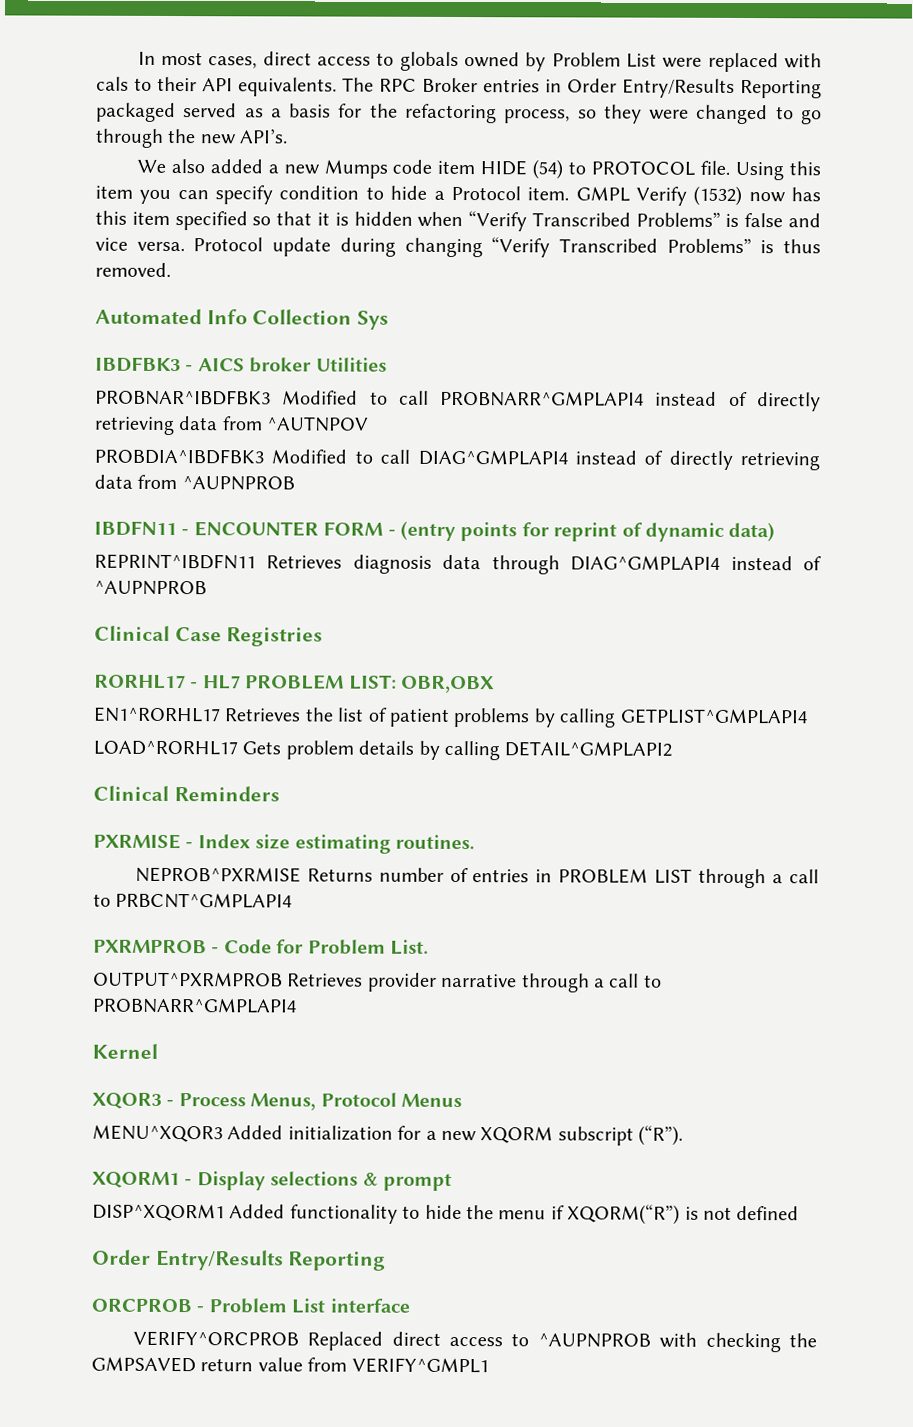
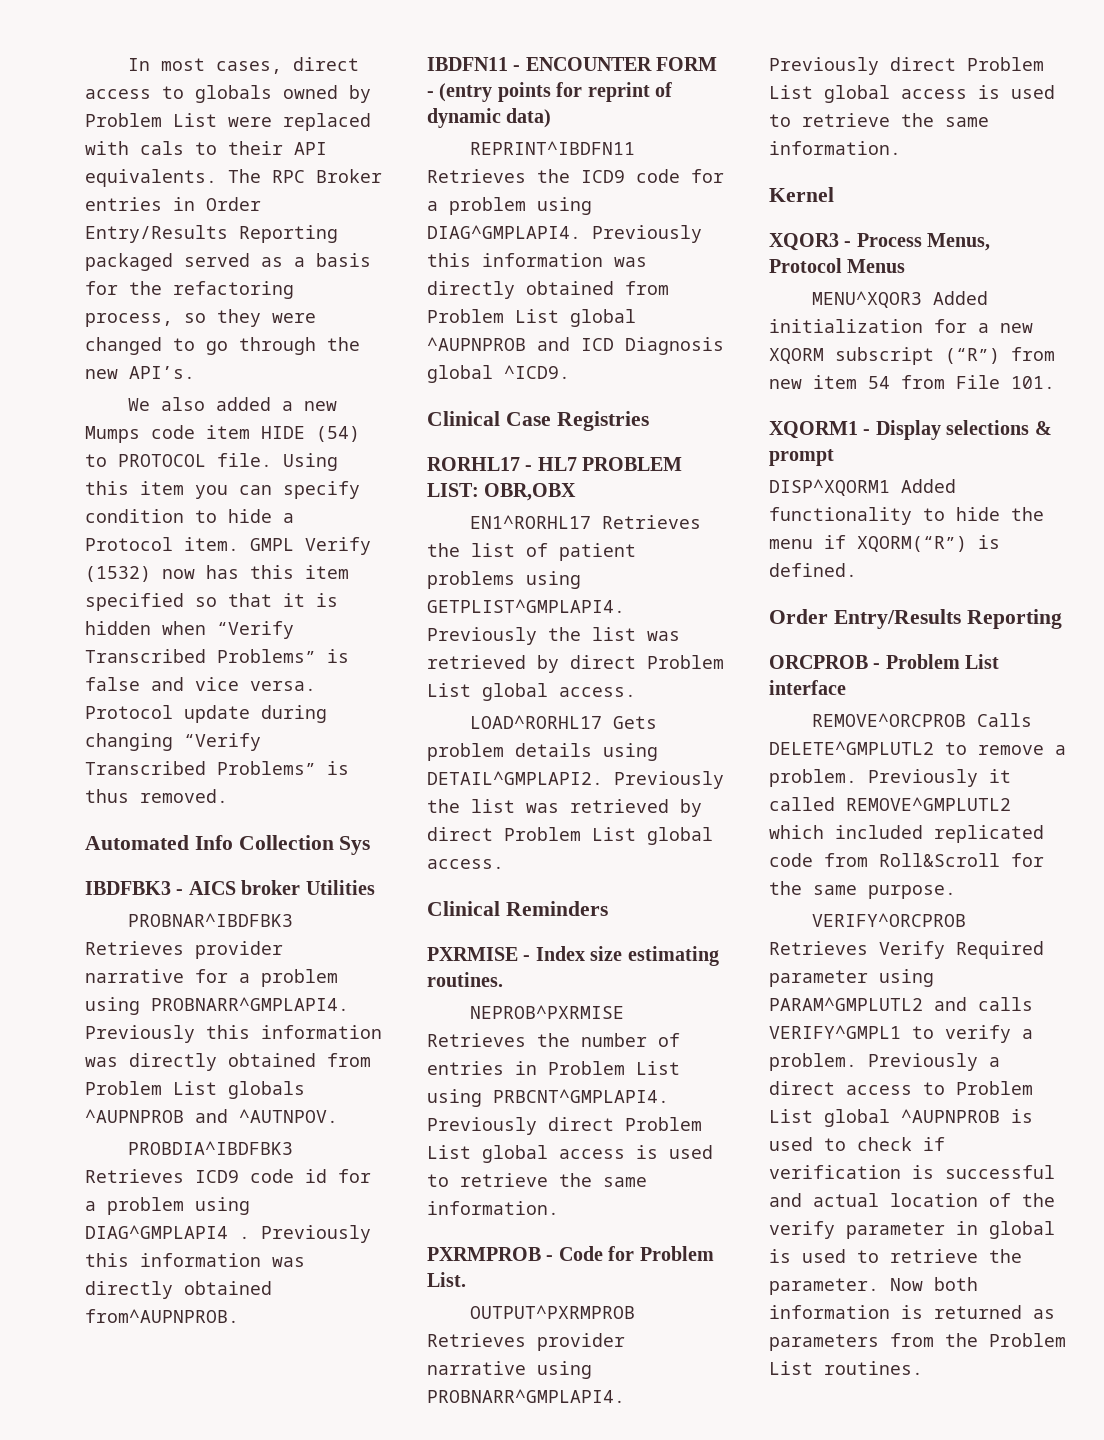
[282,390,821,412] [94,416,370,436] [94,448,820,471] [94,474,295,491] Modified to call PROBNARR^GMPLAPI4 instead of directly retrieving data from ^AUTNPOV // PROBDIA^IBDFBK3 Modified to call DIAG^GMPLAPI4 instead of directly retrieving data from ^AUPNPROB -> [85,941,283,959] [85,969,338,987] [85,997,349,1015] [85,1025,382,1043] [85,1053,371,1071] [85,1081,305,1099] [85,1109,338,1123] [127,1141,293,1155] [85,1169,371,1183] [85,1197,250,1215] [85,1225,371,1243] [85,1253,305,1267] [85,1281,272,1299] [85,1309,239,1323] Retrieves provider narrative for a problem using PROBNARR^GMPLAPI4. Previously this information was directly obtained from Problem List globals ^AUPNPROB and ^AUTNPOV. // PROBDIA^IBDFBK3 Retrieves ICD9 code id for a problem using DIAG^GMPLAPI4 . Previously this information was directly obtained from^AUPNPROB.
[352,554,822,575] [94,580,207,596] diagnosis data through DIAG^GMPLAPI4 instead of ^AUPNPROB -> [537,169,724,183] [427,197,592,215] [427,225,702,243] [427,253,647,267] [427,281,669,299] [427,309,636,327] [427,337,724,355] [427,365,570,383] the ICD9 code for a problem using DIAG^GMPLAPI4. Previously this information was directly obtained from Problem List global ^AUPNPROB and ICD Diagnosis global ^ICD9.
[533,708,808,728] [93,740,673,761] by calling GETPLIST^GMPLAPI4 // LOAD^RORHL17 Gets problem details by calling DETAIL^GMPLAPI2 -> [526,571,581,589] [427,599,625,613] [427,627,680,645] [427,655,724,673] [427,683,636,701] [469,715,657,729] [427,743,658,761] [427,771,724,789] [427,799,702,817] [427,827,713,845] [427,859,504,869] using GETPLIST^GMPLAPI4. Previously the list was retrieved by direct Problem List global access. // LOAD^RORHL17 Gets problem details using DETAIL^GMPLAPI2. Previously the list was retrieved by direct Problem List global access.
[306,868,373,882] Returns -> [427,1033,570,1047] Retrieves the
[558,868,819,889] [93,892,293,909] PROBLEM LIST through a call to PRBCNT^GMPLAPI4 -> [548,1061,680,1075] [427,1089,669,1107] [427,1117,702,1135] [427,1145,713,1163] [427,1173,647,1187] [427,1201,559,1215] Problem List using PRBCNT^GMPLAPI4. Previously direct Problem List global access is used to retrieve the same information.
[521,973,662,993] [92,997,297,1014] through a call to PROBNARR^GMPLAPI4 -> [537,1361,592,1379] [427,1389,625,1403] [769,57,1044,75] [769,85,1055,103] [769,113,989,127] [769,141,901,155] using PROBNARR^GMPLAPI4. Previously direct Problem List global access is used to retrieve the same information.
[638,1125,684,1146] (“R”). -> [945,347,1055,364] [769,375,1055,389] (“R”) from new item 54 from File 101.
[702,1205,800,1221] not defined -> [769,563,857,577] defined.
[132,1330,817,1353] [91,1356,489,1374] VERIFY^ORCPROB Replaced direct access to ^AUPNPROB with checking the GMPSAVED return value from VERIFY^GMPL1 -> [811,713,1032,727] [769,741,1066,755] [769,769,1011,787] [769,797,1011,811] [769,825,1044,843] [769,853,1044,867] [769,881,956,899] [811,913,966,927] [769,941,1044,959] [769,969,934,987] [769,997,1033,1011] [769,1025,1033,1043] [769,1053,1000,1071] [769,1081,1033,1095] [769,1109,1033,1127] [769,1137,945,1151] [769,1165,1055,1179] [769,1193,1055,1207] [769,1221,1055,1239] [769,1249,1022,1263] [769,1277,978,1295] [769,1305,1055,1319] [769,1333,1066,1351] [769,1361,923,1375] REMOVE^ORCPROB Calls DELETE^GMPLUTL2 to remove a problem. Previously it called REMOVE^GMPLUTL2 which included replicated code from Roll&Scroll for the same purpose. // VERIFY^ORCPROB Retrieves Verify Required parameter using PARAM^GMPLUTL2 and calls VERIFY^GMPL1 to verify a problem. Previously a direct access to Problem List global ^AUPNPROB is used to check if verification is successful and actual location of the verify parameter in global is used to retrieve the parameter. Now both information is returned as parameters from the Problem List routines.

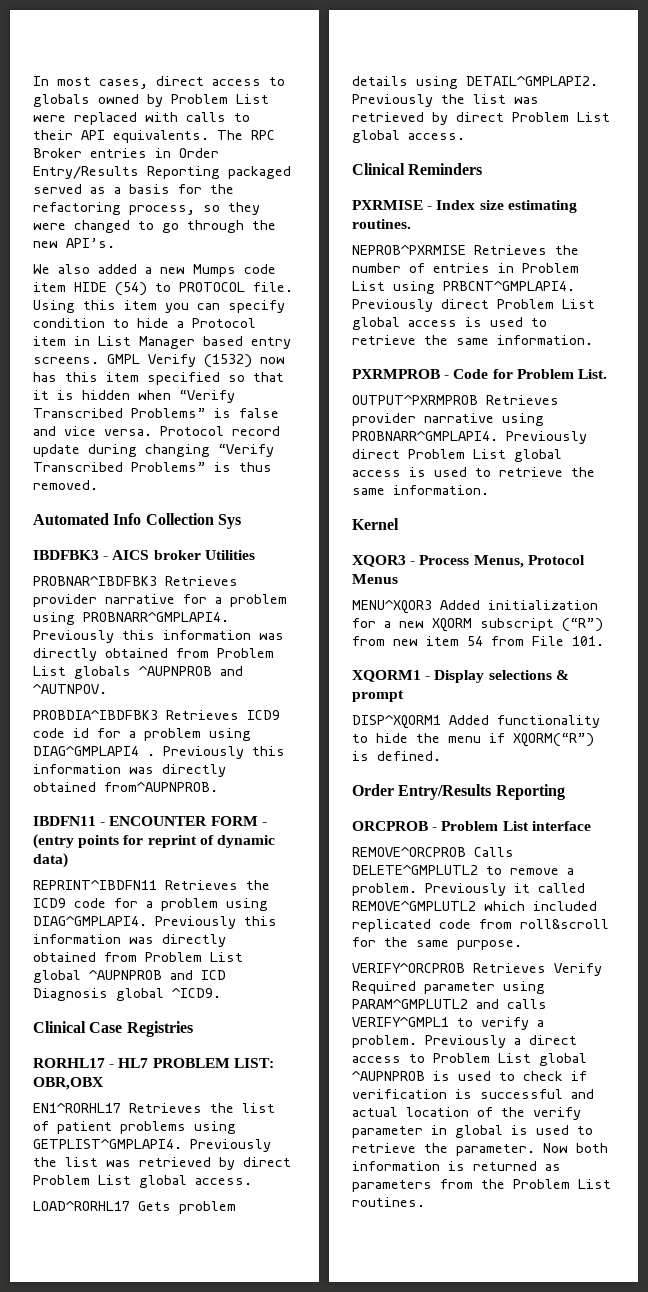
[140,141,184,155] cals -> [186,112,226,122] calls
[184,537,239,551] item. -> [33,336,291,349] [33,357,99,364] item in List Manager based entry screens.
(173, 712) none -> [232,426,280,436] record
[879,853,1000,867] Roll&Scroll -> [520,919,609,929] roll&scroll

